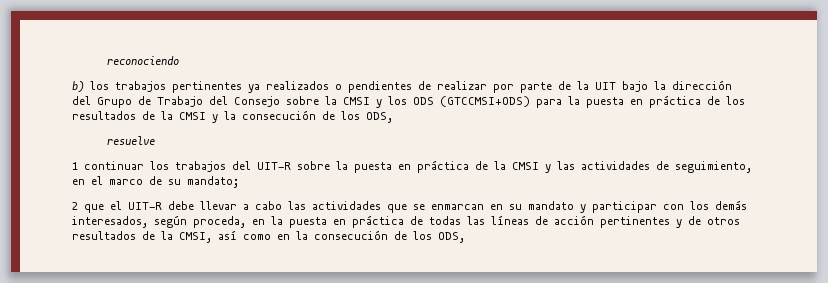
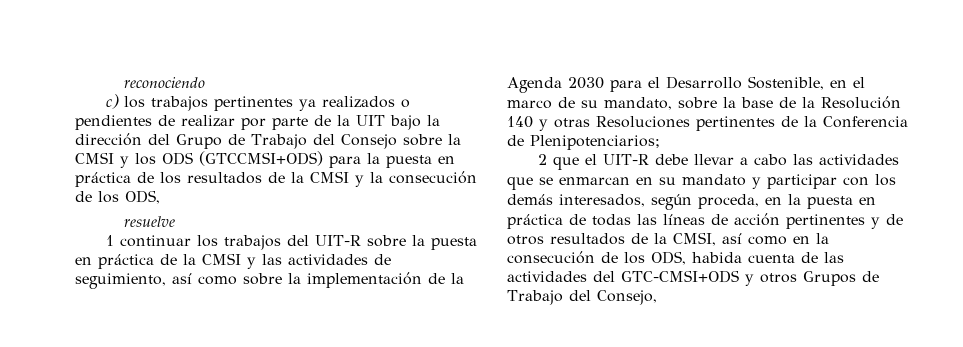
[72,81,84,92] b) -> [106,94,120,109] c)
(752, 167) none -> [172,272,464,288] [507,76,824,93] así como sobre la implementación de la Agenda 2030 para el Desarrollo Sostenible,
[187,176,239,188] mandato; -> [604,96,901,110] [507,116,908,131] [507,135,660,150] mandato, sobre la base de la Resolución 140 y otras Resoluciones pertinentes de la Conferencia de Plenipotenciarios;
(465, 237) none -> [692,252,844,263] [507,270,879,286] [507,290,657,305] habida cuenta de las actividades del GTC-CMSI+ODS y otros Grupos de Trabajo del Consejo,

